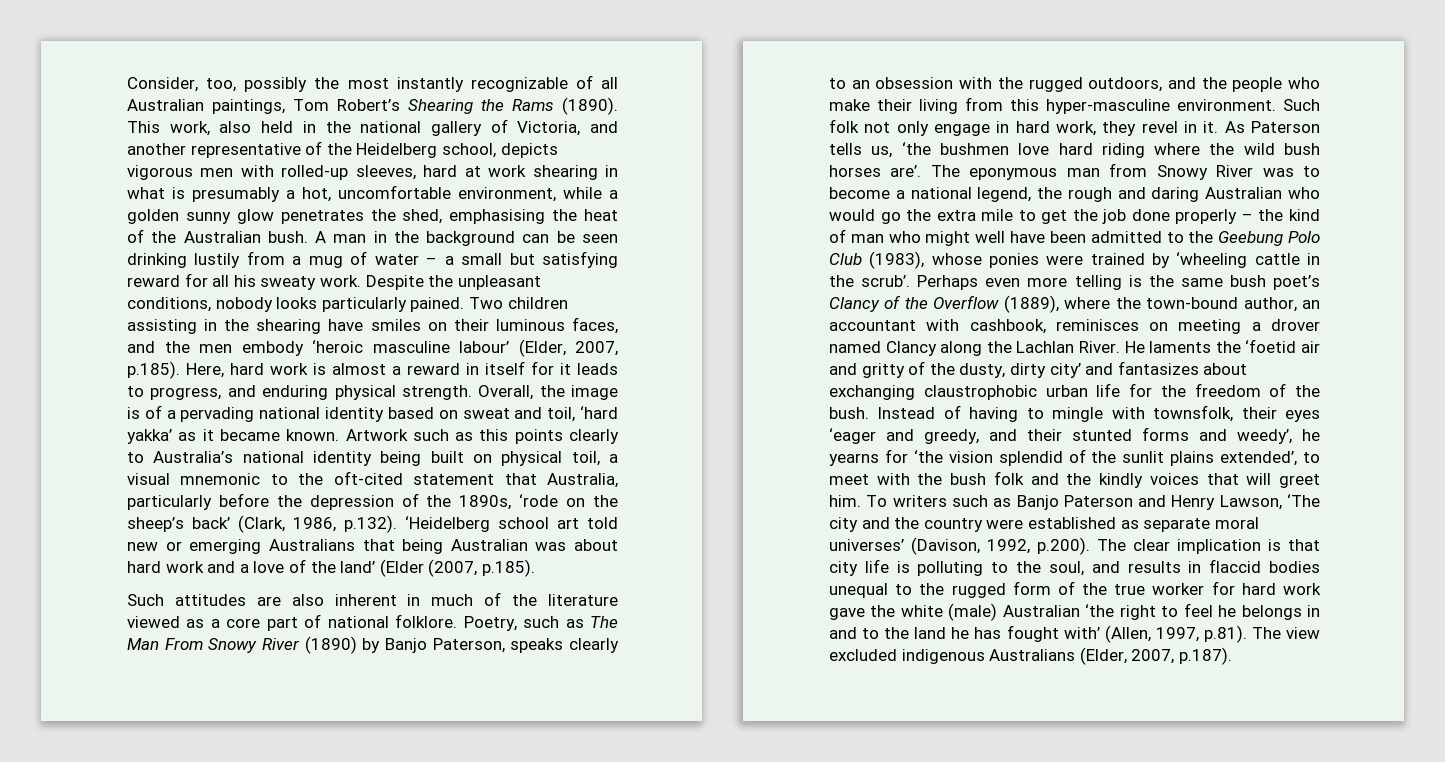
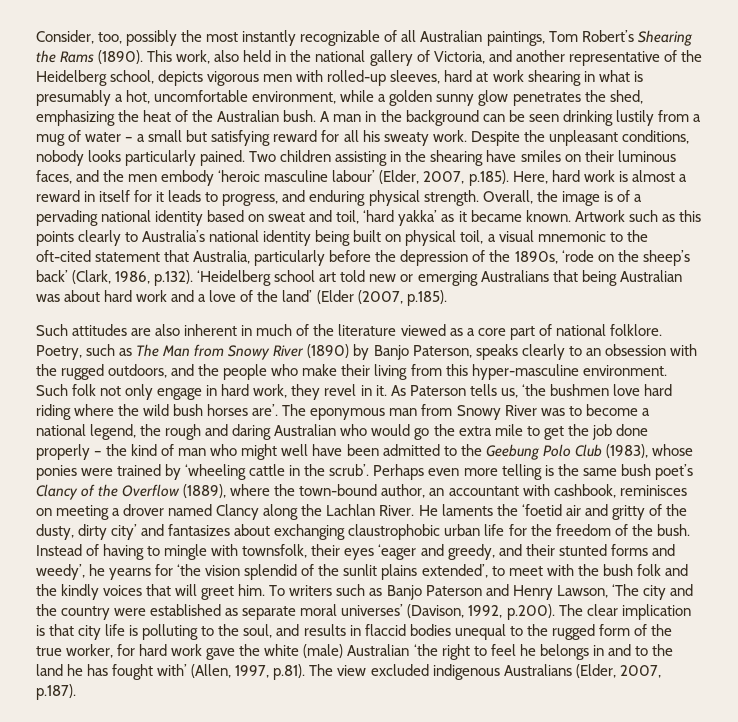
[449,209,546,224] emphasising -> [36,110,115,126] emphasizing
[164,638,203,650] From -> [194,344,225,357] from
[1152,583,1205,595] worker -> [66,644,114,658] worker,

